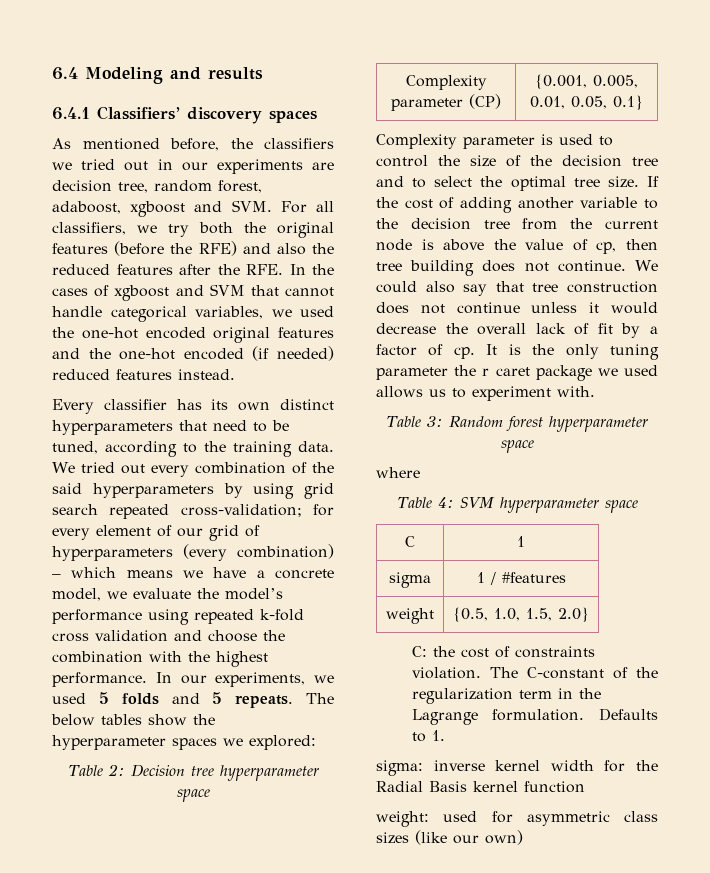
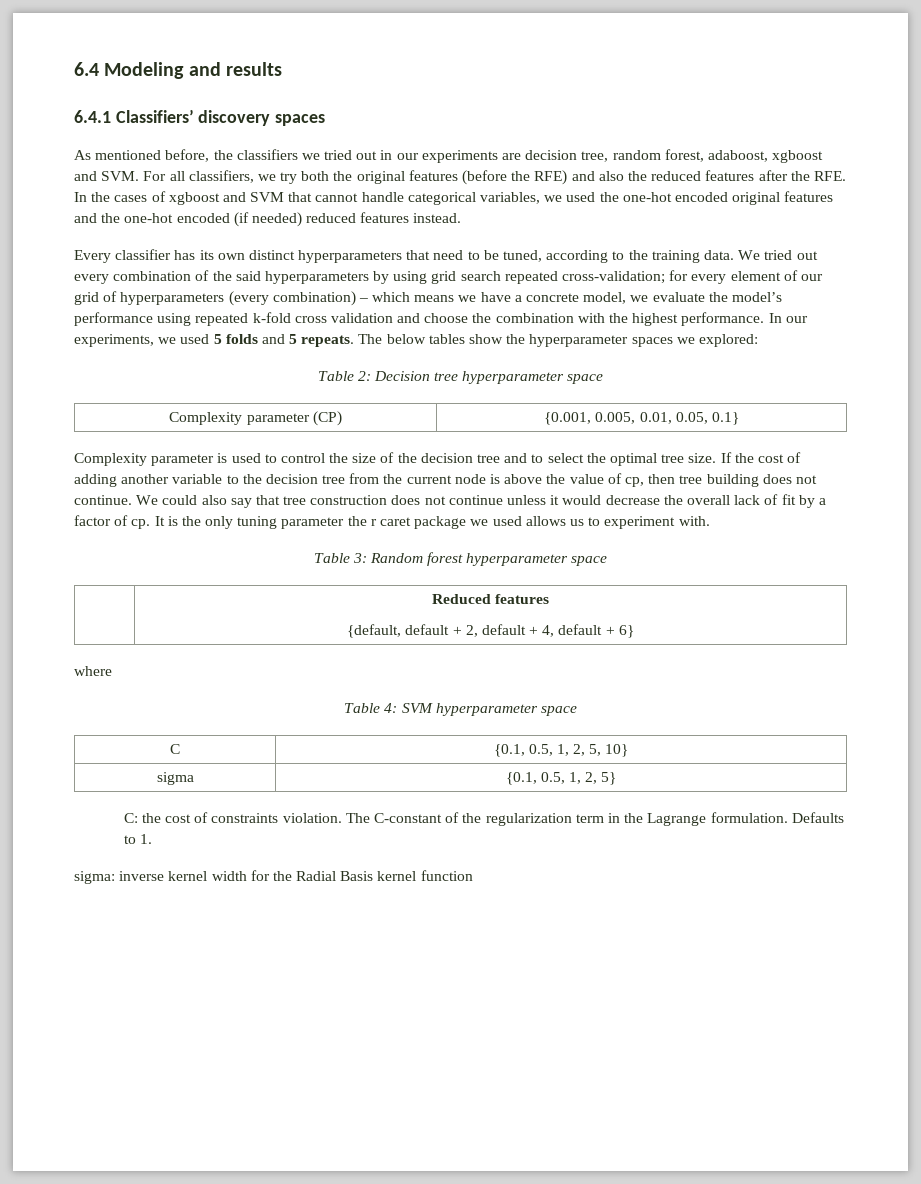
(534, 446) none -> [431,594,550,604] [347,624,634,638] // | Reduced features // {default, default + 2, default + 4, default + 6}
[517,536,525,547] [389,572,431,588] [476,572,566,585] [386,608,434,624] [453,607,589,622] 1 // sigma | 1 / #features // weight | {0.5, 1.0, 1.5, 2.0} -> [493,744,629,757] [156,772,194,785] [505,772,617,785] {0.1, 0.5, 1, 2, 5, 10} // sigma | {0.1, 0.5, 1, 2, 5}
[376,811,658,827] [376,830,523,845] // weight: used for asymmetric class sizes (like our own) -> (473, 875) none

